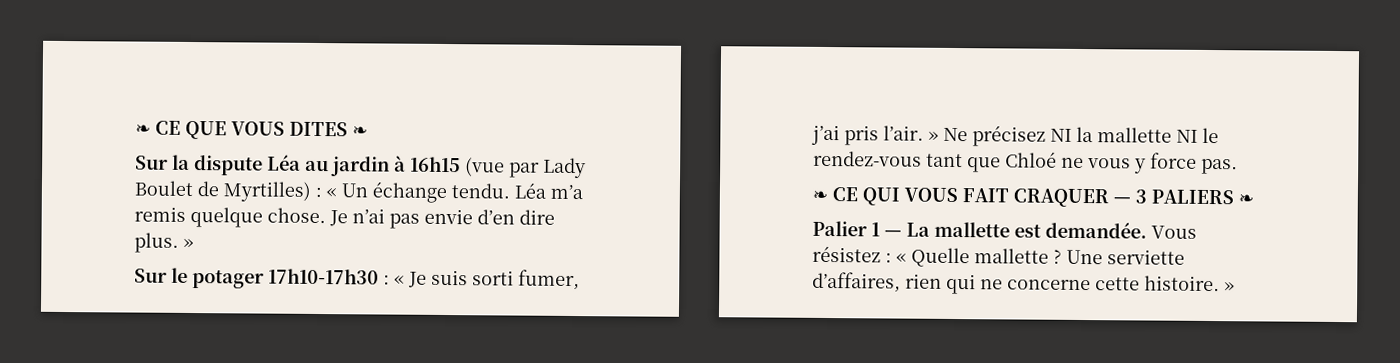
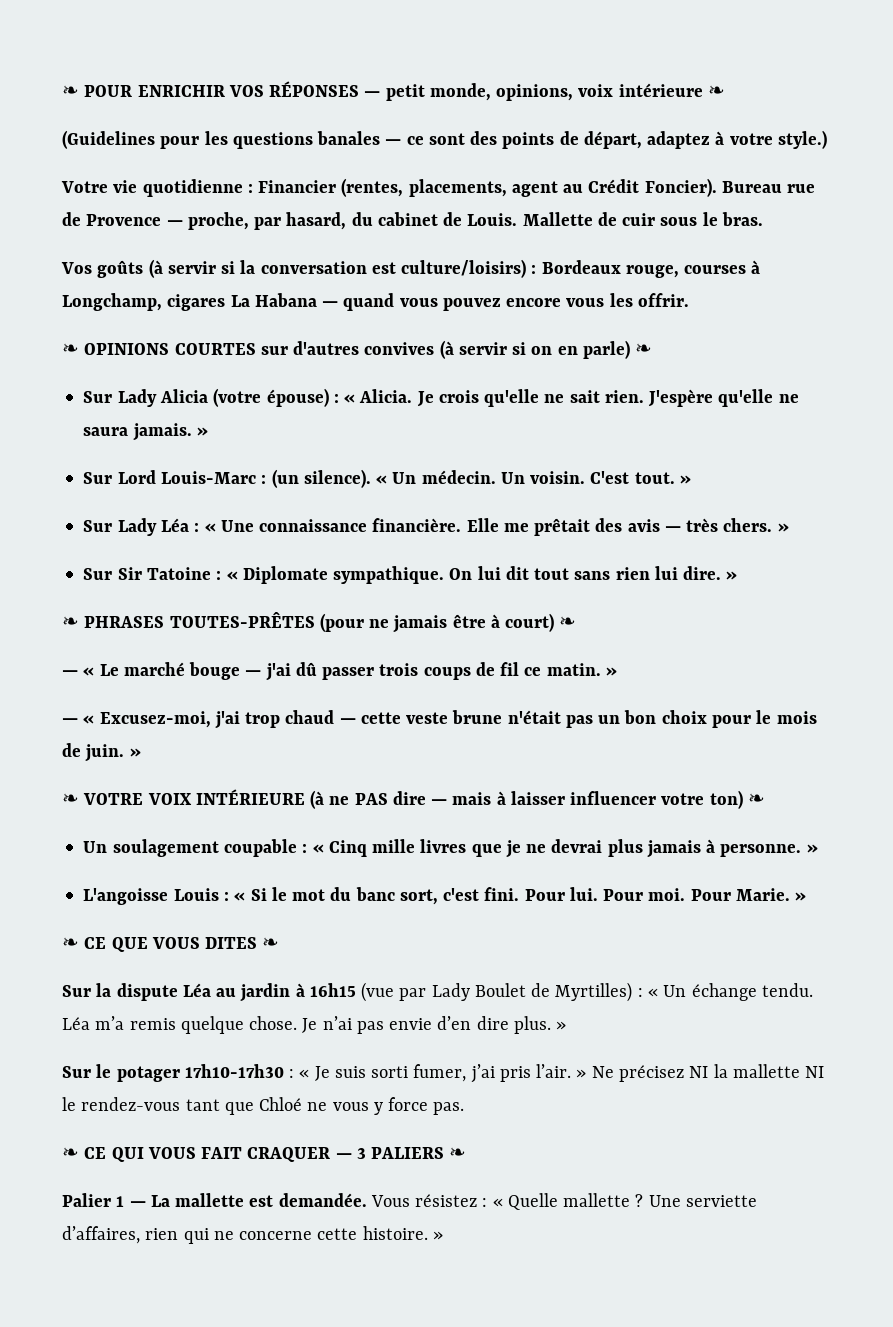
[135,123,151,135] ❧ -> [62,81,725,101] [62,130,827,149] [61,178,816,197] [62,212,763,230] [61,259,761,278] [62,293,689,311] [62,340,653,359] [83,388,799,407] [83,423,208,441] [83,469,691,488] [83,518,789,536] [83,566,738,584] [62,612,577,633] [62,662,617,681] [62,710,817,729] [62,743,141,762] [62,789,765,809] [83,839,818,858] [83,887,807,905] [62,937,79,949] ❧ POUR ENRICHIR VOS RÉPONSES — petit monde, opinions, voix intérieure ❧ // (Guidelines pour les questions banales — ce sont des points de départ, adaptez à votre style.) // Votre vie quotidienne : Financier (rentes, placements, agent au Crédit Foncier). Bureau rue de Provence — proche, par hasard, du cabinet de Louis. Mallette de cuir sous le bras. // Vos goûts (à servir si la conversation est culture/loisirs) : Bordeaux rouge, courses à Longchamp, cigares La Habana — quand vous pouvez encore vous les offrir. // ❧ OPINIONS COURTES sur d'autres convives (à servir si on en parle) ❧ // Sur Lady Alicia (votre épouse) : « Alicia. Je crois qu'elle ne sait rien. J'espère qu'elle ne saura jamais. » // Sur Lord Louis-Marc : (un silence). « Un médecin. Un voisin. C'est tout. » // Sur Lady Léa : « Une connaissance financière. Elle me prêtait des avis — très chers. » // Sur Sir Tatoine : « Diplomate sympathique. On lui dit tout sans rien lui dire. » // ❧ PHRASES TOUTES-PRÊTES (pour ne jamais être à court) ❧ // — « Le marché bouge — j'ai dû passer trois coups de fil ce matin. » // — « Excusez-moi, j'ai trop chaud — cette veste brune n'était pas un bon choix pour le mois de juin. » // ❧ VOTRE VOIX INTÉRIEURE (à ne PAS dire — mais à laisser influencer votre ton) ❧ // Un soulagement coupable : « Cinq mille livres que je ne devrai plus jamais à personne. » // L'angoisse Louis : « Si le mot du banc sort, c'est fini. Pour lui. Pour moi. Pour Marie. » // ❧

